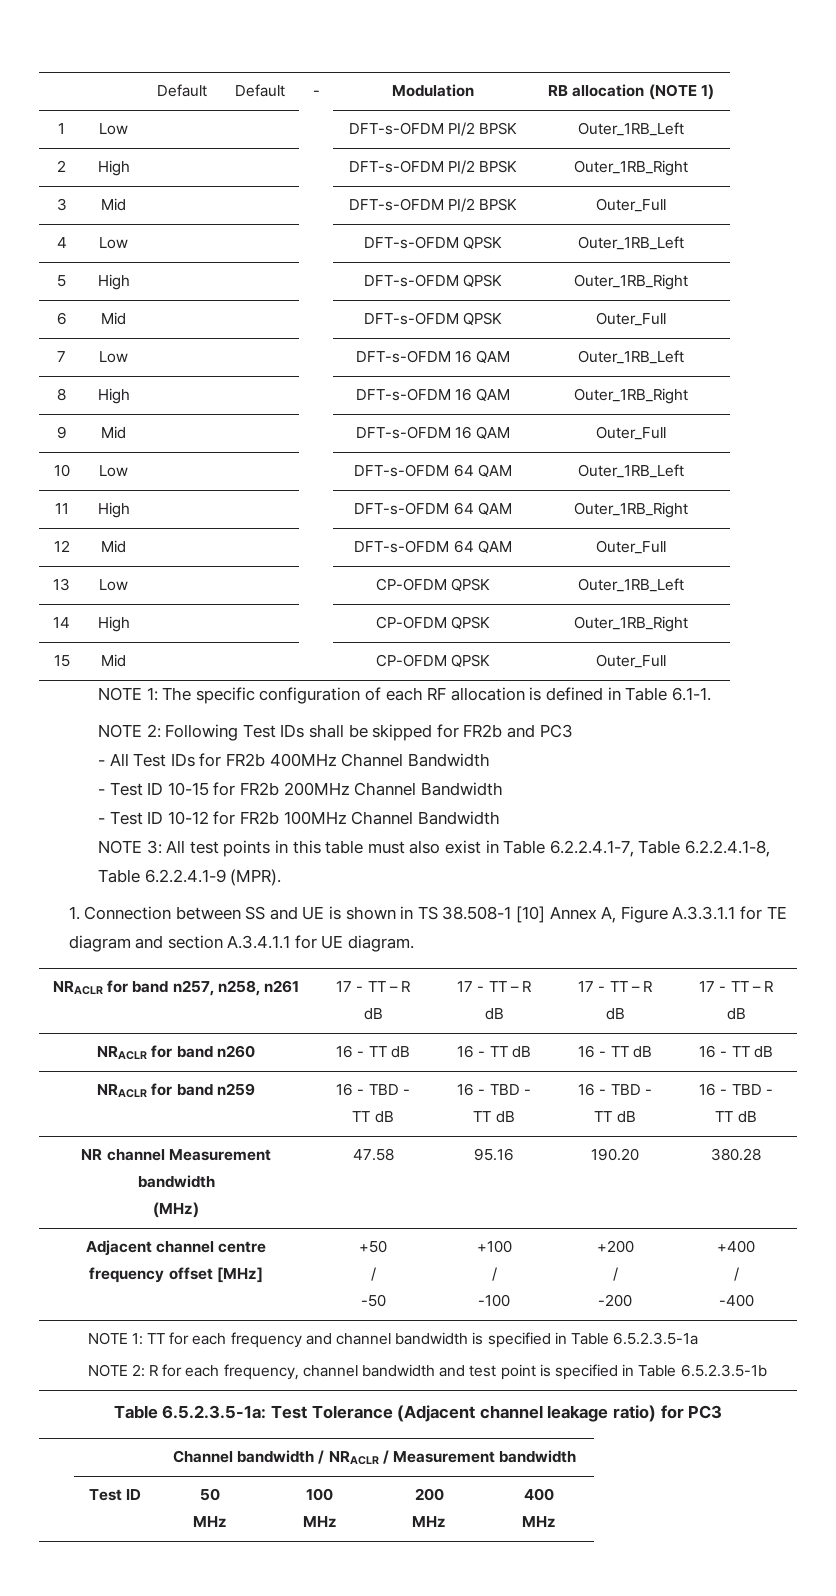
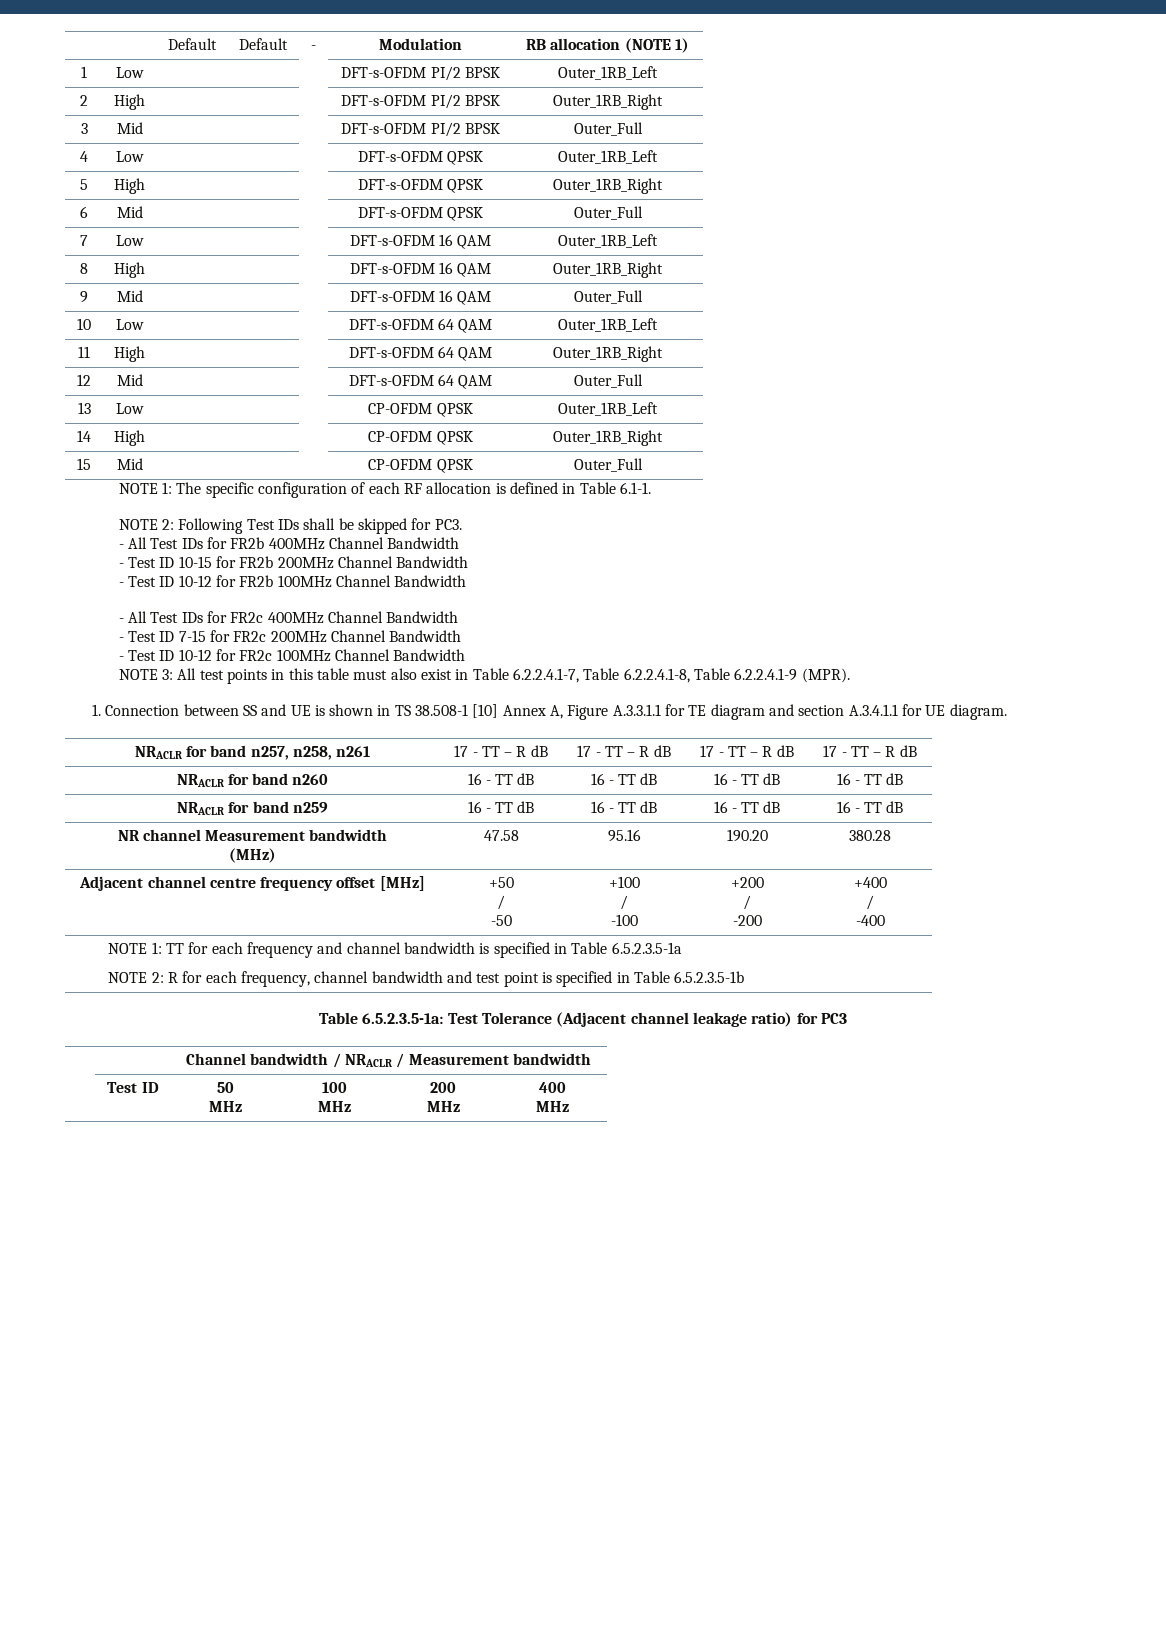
[463,724,573,738] FR2b and PC3 -> [434,519,462,530] PC3.
(500, 818) none -> [118,611,459,624] [118,630,462,643] [118,649,466,662] // - All Test IDs for FR2c 400MHz Channel Bandwidth // - Test ID 7-15 for FR2c 200MHz Channel Bandwidth // - Test ID 10-12 for FR2c 100MHz Channel Bandwidth
[368,1084,410,1095] [352,1111,394,1123] [457,1083,531,1096] [473,1111,515,1123] [578,1083,652,1096] [594,1111,636,1123] [699,1083,773,1096] TBD - TT dB | 16 - TBD - TT dB | 16 - TBD - TT dB | 16 - TBD - -> [495,801,535,813] [590,801,658,813] [713,801,781,813] [836,801,860,813] TT dB | 16 - TT dB | 16 - TT dB | 16 -

